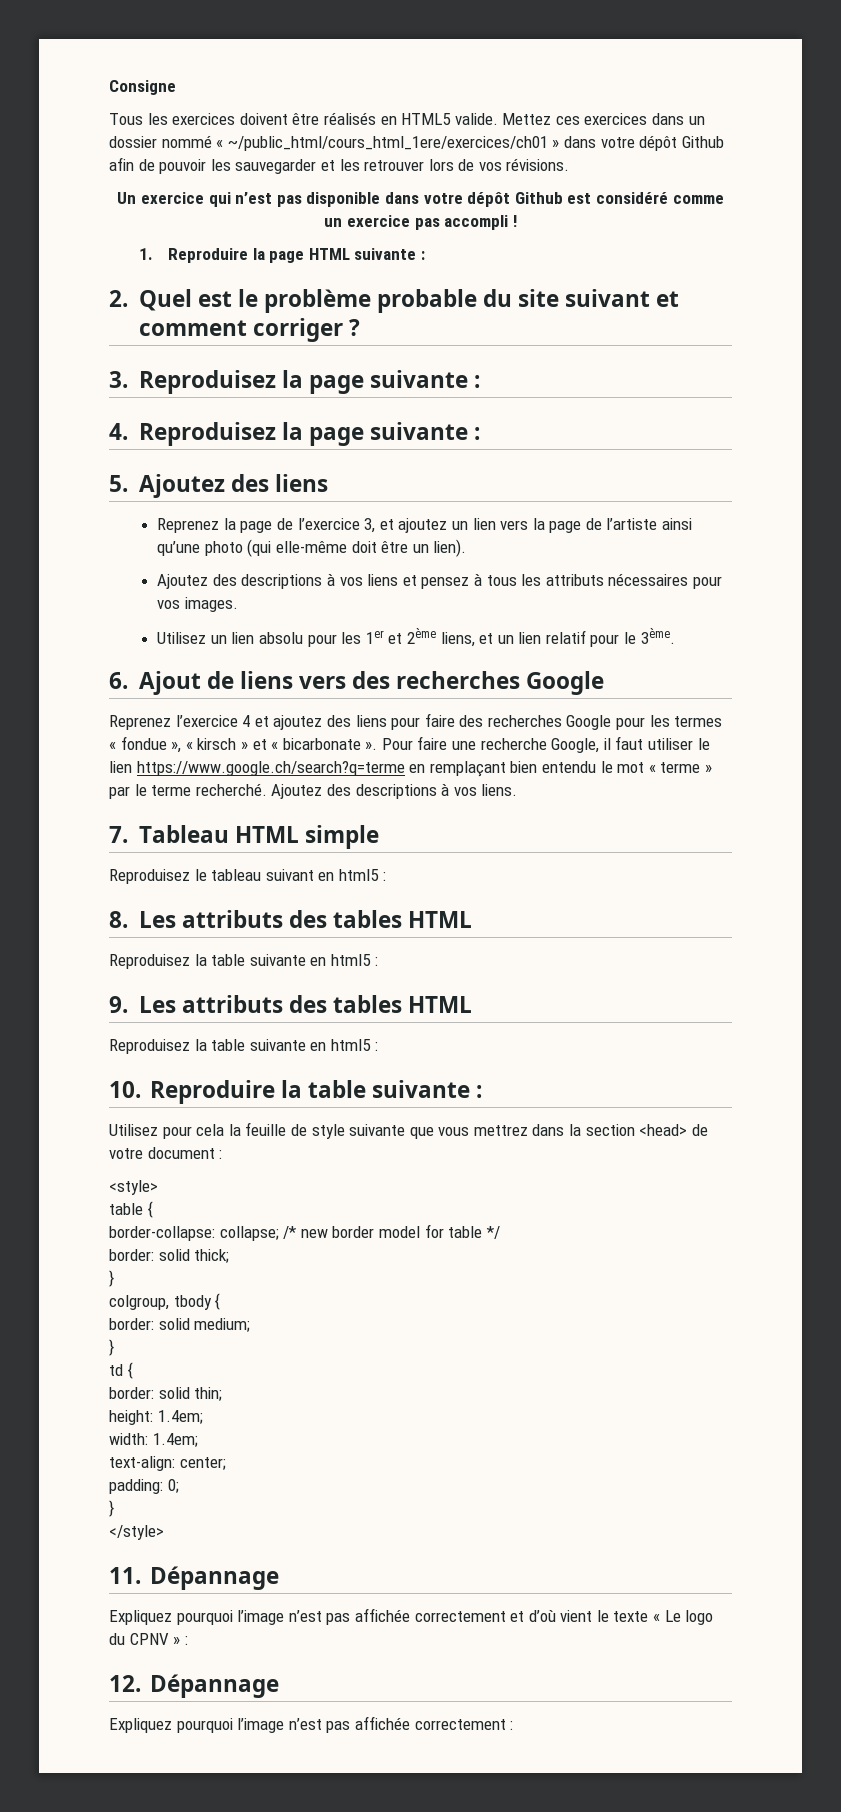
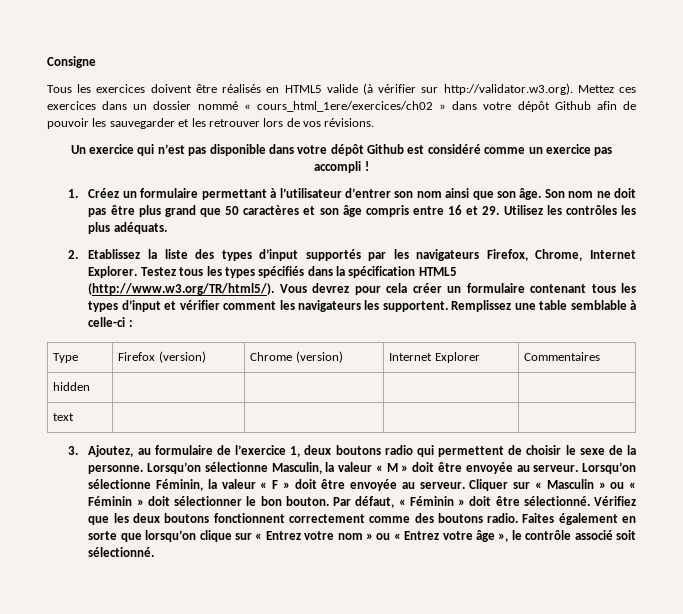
[454,113,498,125] valide. -> [326,83,573,95] valide (à vérifier sur http://validator.w3.org).
[227,136,548,151] ~/public_html/cours_html_1ere/exercices/ch01 -> [256,101,433,112] cours_html_1ere/exercices/ch02
[168,248,426,263] [109,289,680,313] [138,318,360,342] [109,370,480,394] [109,422,480,446] [109,474,328,498] [157,518,693,533] [157,539,467,557] [157,573,722,589] [157,597,238,612] [157,627,675,647] [109,671,604,695] [109,713,723,730] [109,736,710,753] [109,761,712,777] [109,783,518,799] [109,825,379,849] [109,869,386,884] [109,910,472,928] [109,954,378,969] [109,995,472,1013] [109,1039,378,1054] [109,1080,482,1104] [109,1122,708,1139] [109,1147,223,1159] [109,1180,158,1195] [109,1201,153,1218] [109,1224,500,1241] [109,1249,230,1263] [109,1270,114,1287] [109,1293,221,1310] [109,1318,251,1332] [109,1339,114,1356] [109,1362,133,1379] [109,1387,223,1401] [109,1410,203,1425] [109,1433,198,1447] [109,1456,226,1471] [109,1479,179,1494] [109,1500,114,1517] [109,1525,164,1540] [109,1566,279,1590] [109,1608,714,1625] [109,1633,188,1645] [109,1674,279,1698] [109,1716,514,1733] Reproduire la page HTML suivante : // 2. Quel est le problème probable du site suivant et comment corriger ? // 3. Reproduisez la page suivante : // 4. Reproduisez la page suivante : // 5. Ajoutez des liens // Reprenez la page de l’exercice 3, et ajoutez un lien vers la page de l’artiste ainsi qu’une photo (qui elle-même doit être un lien). // Ajoutez des descriptions à vos liens et pensez à tous les attributs nécessaires pour vos images. // Utilisez un lien absolu pour les 1er et 2ème liens, et un lien relatif pour le 3ème. // 6. Ajout de liens vers des recherches Google // Reprenez l’exercice 4 et ajoutez des liens pour faire des recherches Google pour les termes « fondue », « kirsch » et « bicarbonate ». Pour faire une recherche Google, il faut utiliser le lien https://www.google.ch/search?q=terme en remplaçant bien entendu le mot « terme » par le terme recherché. Ajoutez des descriptions à vos liens. // 7. Tableau HTML simple // Reproduisez le tableau suivant en html5 : // 8. Les attributs des tables HTML // Reproduisez la table suivante en html5 : // 9. Les attributs des tables HTML // Reproduisez la table suivante en html5 : // 10. Reproduire la table suivante : // Utilisez pour cela la feuille de style suivante que vous mettrez dans la section <head> de votre document : // <style> // table { // border-collapse: collapse; /* new border model for table */ // border: solid thick; // } // colgroup, tbody { // border: solid medium; // } // td { // border: solid thin; // height: 1.4em; // width: 1.4em; // text-align: center; // padding: 0; // } // </style> // 11. Dépannage // Expliquez pourquoi l’image n’est pas affichée correctement et d’où vient le texte « Le logo du CPNV » : // 12. Dépannage // Expliquez pourquoi l’image n’est pas affichée correctement : -> [88,188,636,200] [88,205,636,217] [88,222,167,234] [67,249,636,261] [88,266,457,278] [88,283,636,295] [88,300,636,312] [88,317,133,327] [53,353,79,363] [118,351,206,363] [250,351,343,363] [389,352,480,363] [524,352,601,361] [53,382,91,391] [53,413,75,421] [67,445,636,457] [88,462,636,474] [88,479,637,491] [88,496,636,508] [88,513,636,525] [88,530,636,542] [88,547,155,557] Créez un formulaire permettant à l’utilisateur d’entrer son nom ainsi que son âge. Son nom ne doit pas être plus grand que 50 caractères et son âge compris entre 16 et 29. Utilisez les contrôles les plus adéquats. // 2. Etablissez la liste des types d’input supportés par les navigateurs Firefox, Chrome, Internet Explorer. Testez tous les types spécifiés dans la spécification HTML5 (http://www.w3.org/TR/html5/). Vous devrez pour cela créer un formulaire contenant tous les types d’input et vérifier comment les navigateurs les supportent. Remplissez une table semblable à celle-ci : // Type | Firefox (version) | Chrome (version) | Internet Explorer | Commentaires // hidden | | | | // text | | | | // 3. Ajoutez, au formulaire de l’exercice 1, deux boutons radio qui permettent de choisir le sexe de la personne. Lorsqu’on sélectionne Masculin, la valeur « M » doit être envoyée au serveur. Lorsqu’on sélectionne Féminin, la valeur « F » doit être envoyée au serveur. Cliquer sur « Masculin » ou « Féminin » doit sélectionner le bon bouton. Par défaut, « Féminin » doit être sélectionné. Vérifiez que les deux boutons fonctionnent correctement comme des boutons radio. Faites également en sorte que lorsqu’on clique sur « Entrez votre nom » ou « Entrez votre âge », le contrôle associé soit sélectionné.

